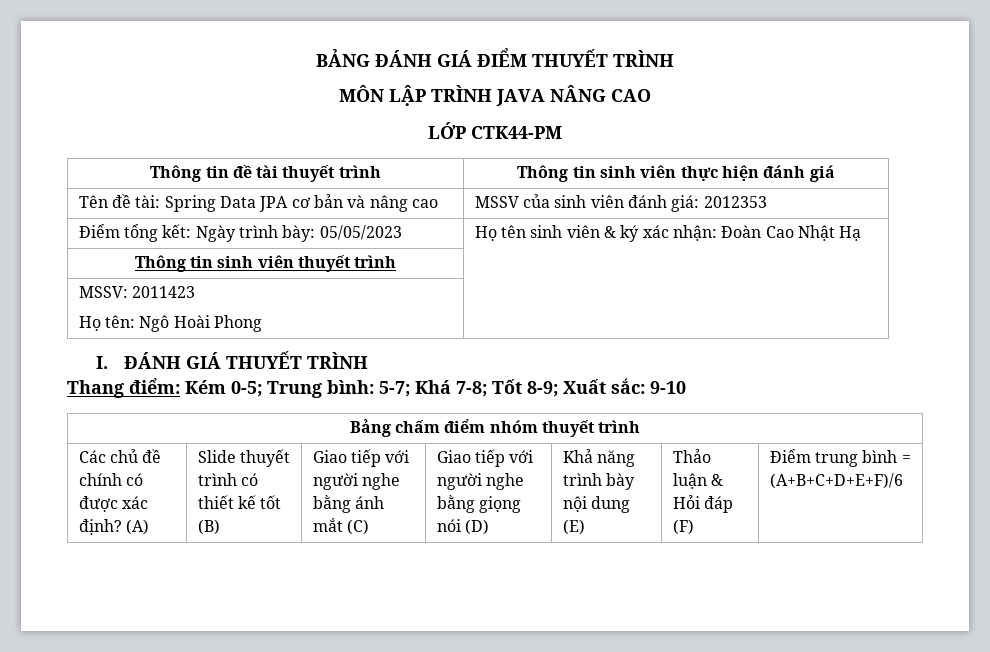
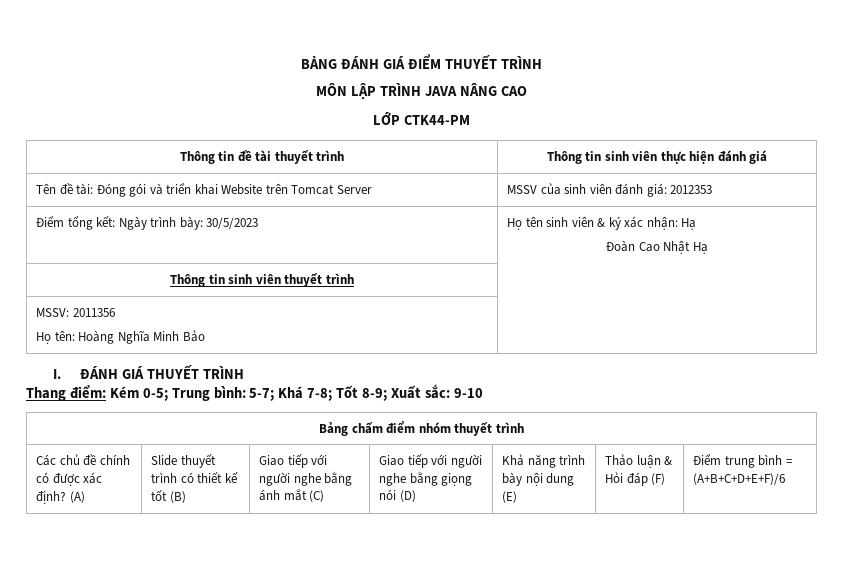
[164,194,438,212] Spring Data JPA cơ bản và nâng cao -> [96,183,372,197] Đóng gói và triển khai Website trên Tomcat Server
[319,225,402,240] 05/05/2023 -> [206,217,259,229] 30/5/2023
(717, 233) none -> [681,218,697,230] Hạ //
[132,286,196,298] 2011423 -> [72,308,115,317] 2011356
[139,315,262,332] Ngô Hoài Phong -> [78,330,205,344] Hoàng Nghĩa Minh Bảo

